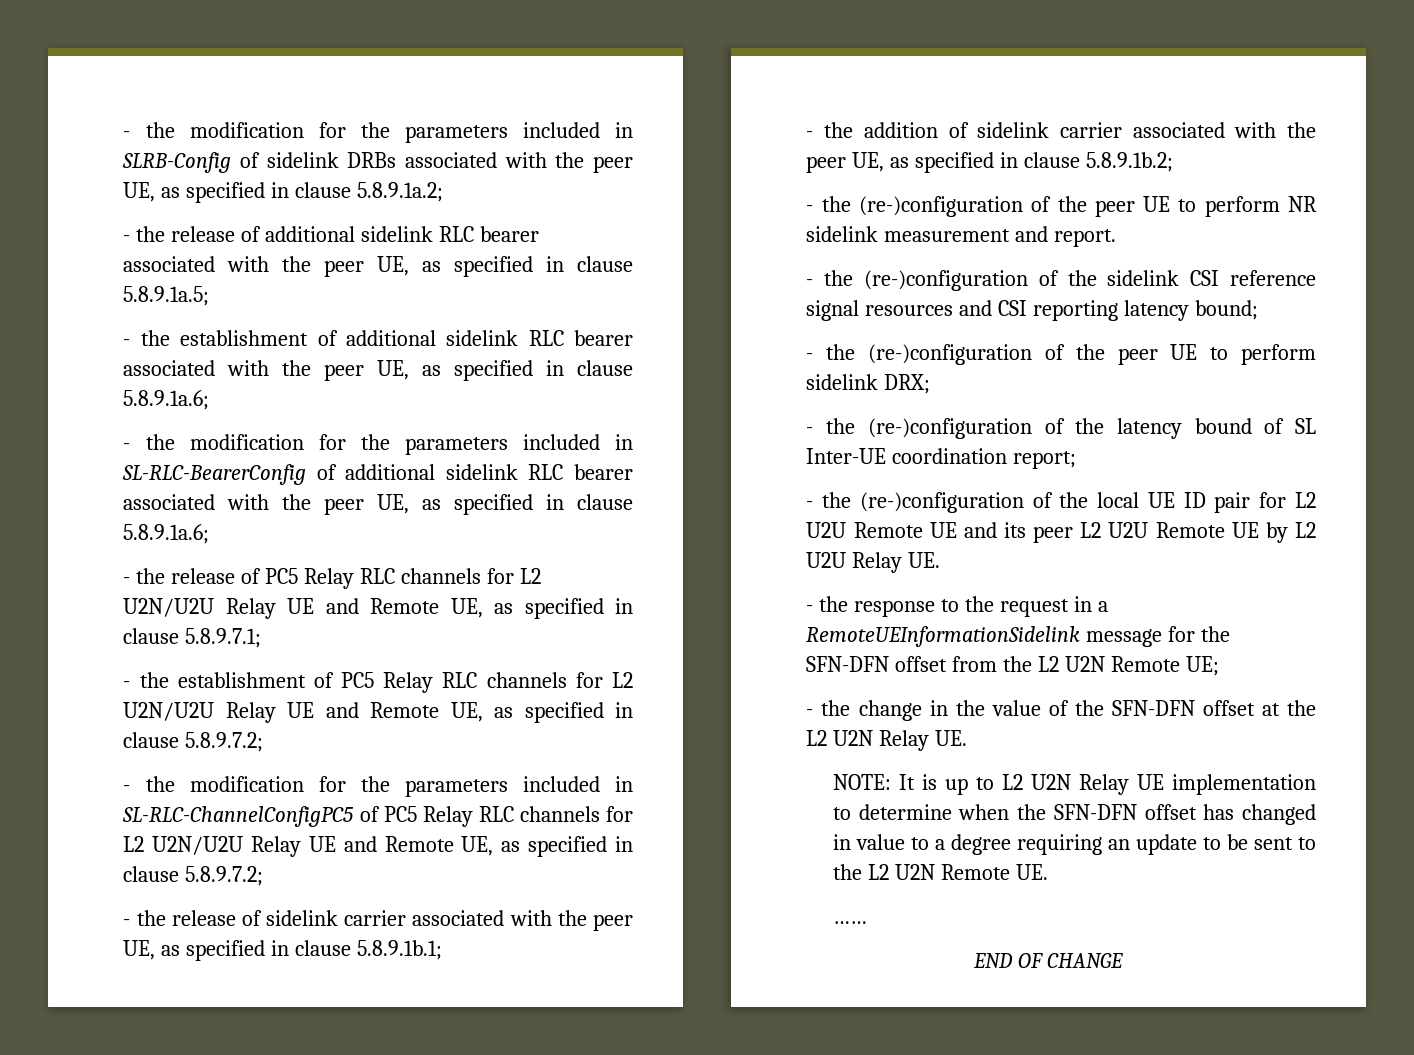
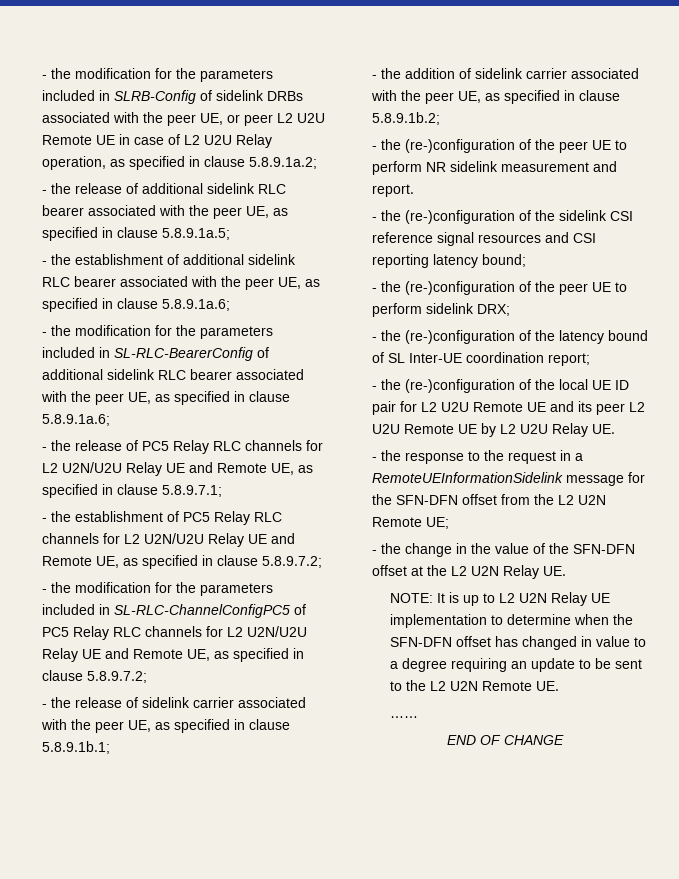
(156, 192) none -> [226,113,325,126] [41,134,272,148] [41,156,106,170] or peer L2 U2U Remote UE in case of L2 U2U Relay operation,

